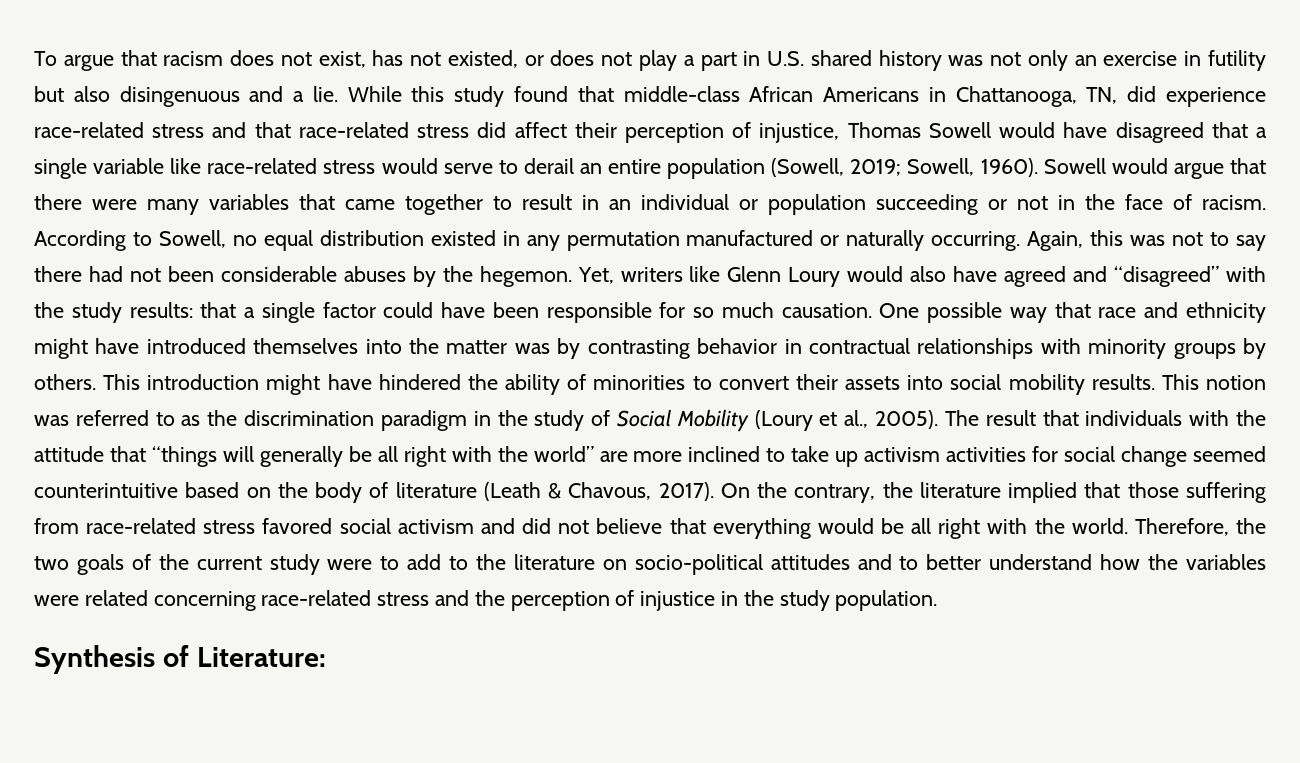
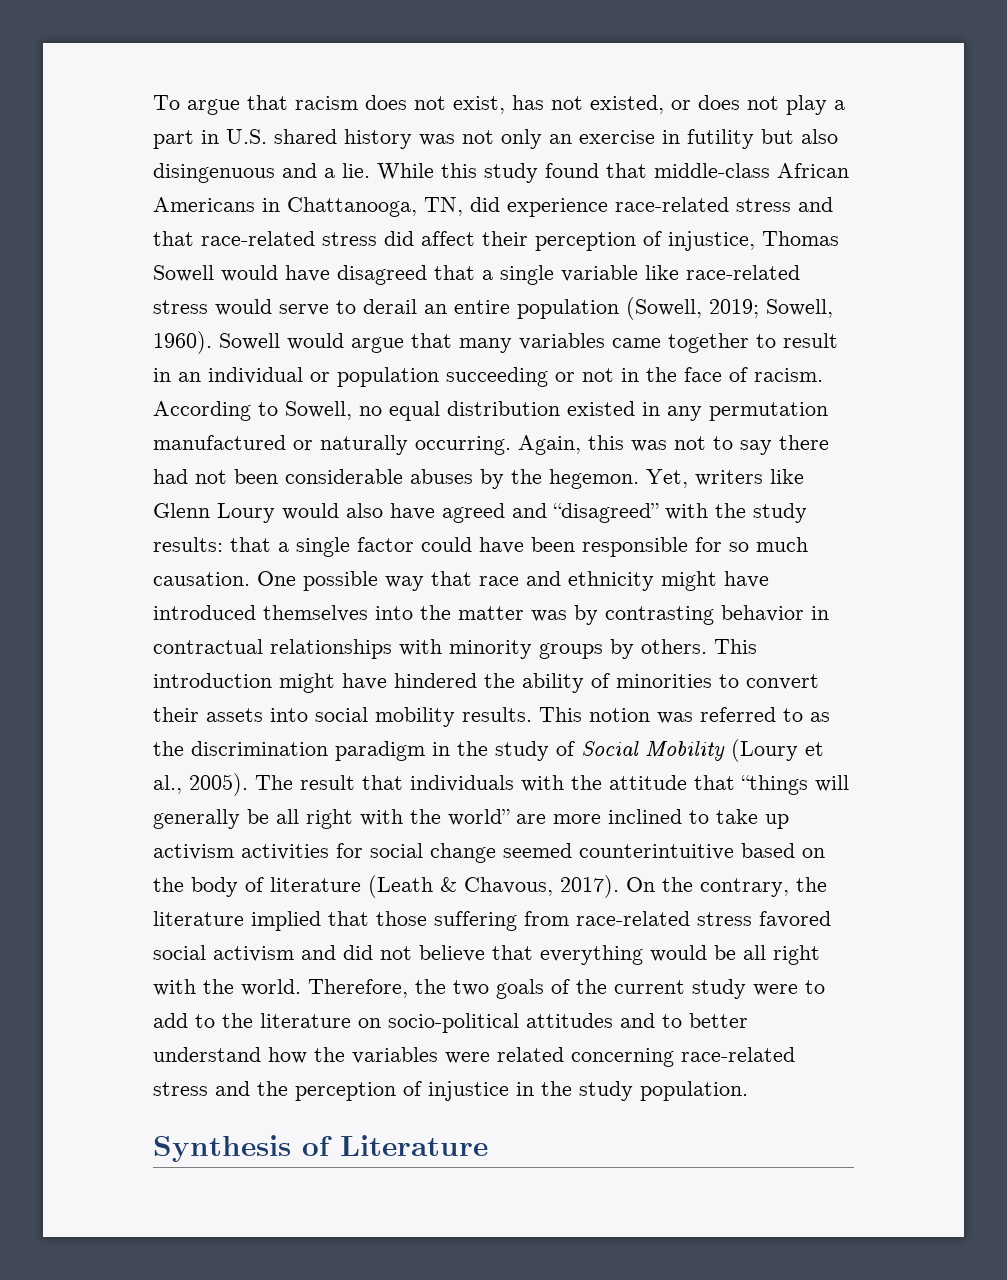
[34,194,137,210] there were -> (452, 340) none
[299,194,335,210] that -> (605, 341) none
[196,647,326,667] Literature: -> [340,1135,488,1156] Literature

